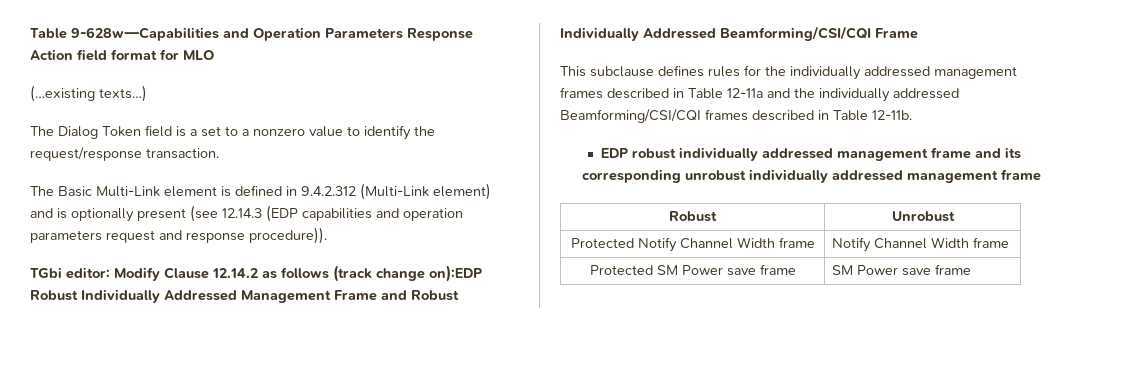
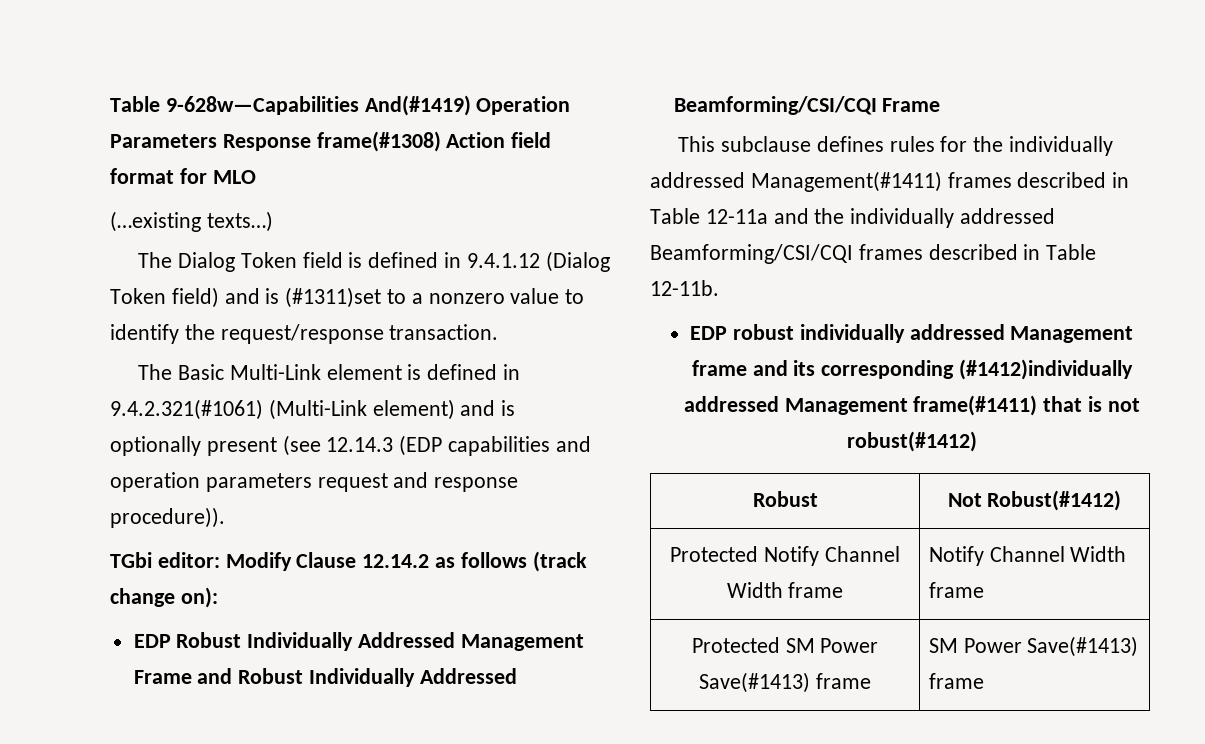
[223,28,249,38] and -> [364,95,471,116] And(#1419)
(473, 34) none -> [316,131,441,152] frame(#1308)
[190,126,221,137] a set -> [368,251,610,272] [110,287,382,308] defined in 9.4.1.12 (Dialog Token field) and is (#1311)set
[301,186,356,196] 9.4.2.312 -> [110,399,263,420] 9.4.2.321(#1061)
[429,265,482,282] on):EDP -> [180,587,218,608] [133,634,171,648] on): // EDP
[934,66,1017,79] management -> [750,171,942,192] Management(#1411)
[837,148,929,161] management -> [1010,326,1134,343] Management
[684,169,1041,183] unrobust individually addressed management frame -> [958,359,1133,380] [683,395,1140,416] [846,431,977,452] (#1412)individually addressed Management frame(#1411) that is not robust(#1412)
[891,211,955,222] Unrobust -> [947,490,1122,511] Not Robust(#1412)
[726,268,756,276] save -> [699,672,811,693] Save(#1413)
[901,268,931,276] save -> [1027,636,1139,657] Save(#1413)

